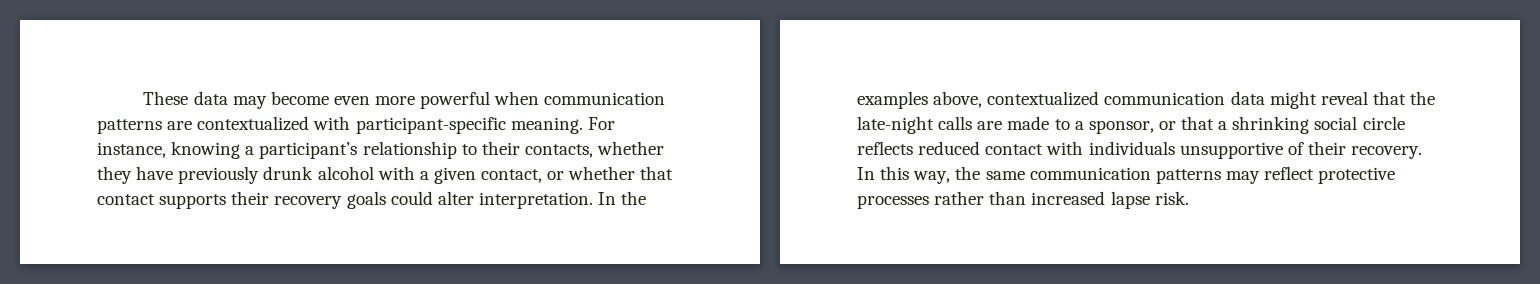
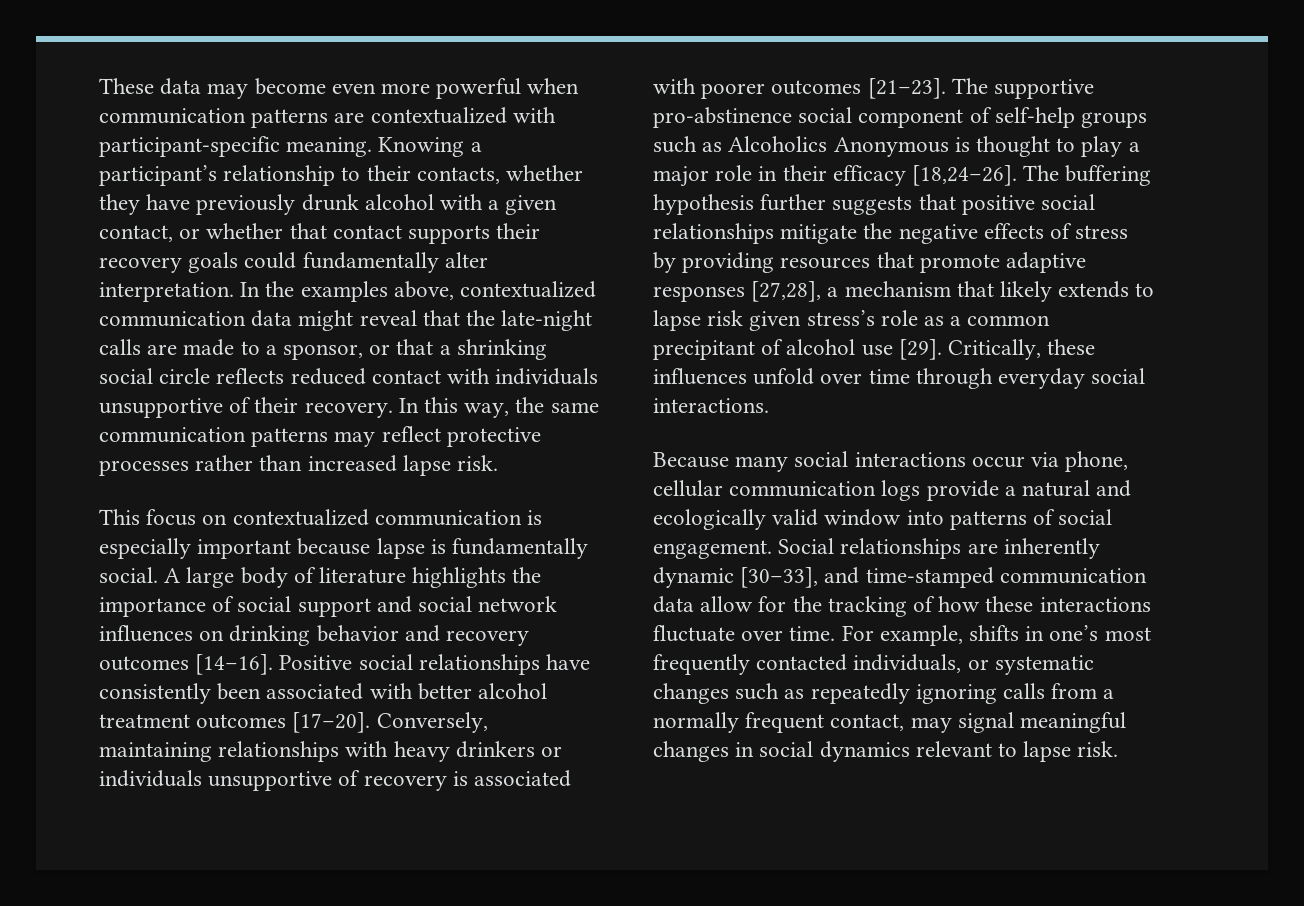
[587,117,615,130] [97,141,241,159] For instance, knowing -> [378,137,465,157] Knowing
(433, 198) none -> [302,252,439,273] fundamentally
(1189, 198) none -> [99,509,543,526] [99,538,589,559] [99,567,542,588] [99,596,558,617] [99,625,530,646] [99,654,591,675] [99,683,548,704] [99,712,488,733] [99,741,563,762] [99,770,572,791] [653,78,1095,99] [653,107,1148,128] [653,136,1140,157] [653,165,1152,187] [653,194,1096,215] [653,223,1129,244] [653,252,1087,273] [653,281,1155,302] [653,310,1051,331] [653,339,1096,360] [653,368,1146,389] [653,398,769,413] [653,451,1129,472] [653,480,1132,501] [653,509,1113,530] [653,538,1100,559] [653,567,1147,588] [653,596,1151,617] [653,625,1151,646] [653,654,1094,675] [653,683,1115,704] [653,712,1127,733] [653,741,1119,762] // This focus on contextualized communication is especially important because lapse is fundamentally social. A large body of literature highlights the importance of social support and social network influences on drinking behavior and recovery outcomes [14–16]. Positive social relationships have consistently been associated with better alcohol treatment outcomes [17–20]. Conversely, maintaining relationships with heavy drinkers or individuals unsupportive of recovery is associated with poorer outcomes [21–23]. The supportive pro-abstinence social component of self-help groups such as Alcoholics Anonymous is thought to play a major role in their efficacy [18,24–26]. The buffering hypothesis further suggests that positive social relationships mitigate the negative effects of stress by providing resources that promote adaptive responses [27,28], a mechanism that likely extends to lapse risk given stress’s role as a common precipitant of alcohol use [29]. Critically, these influences unfold over time through everyday social interactions. // Because many social interactions occur via phone, cellular communication logs provide a natural and ecologically valid window into patterns of social engagement. Social relationships are inherently dynamic [30–33], and time-stamped communication data allow for the tracking of how these interactions fluctuate over time. For example, shifts in one’s most frequently contacted individuals, or systematic changes such as repeatedly ignoring calls from a normally frequent contact, may signal meaningful changes in social dynamics relevant to lapse risk.

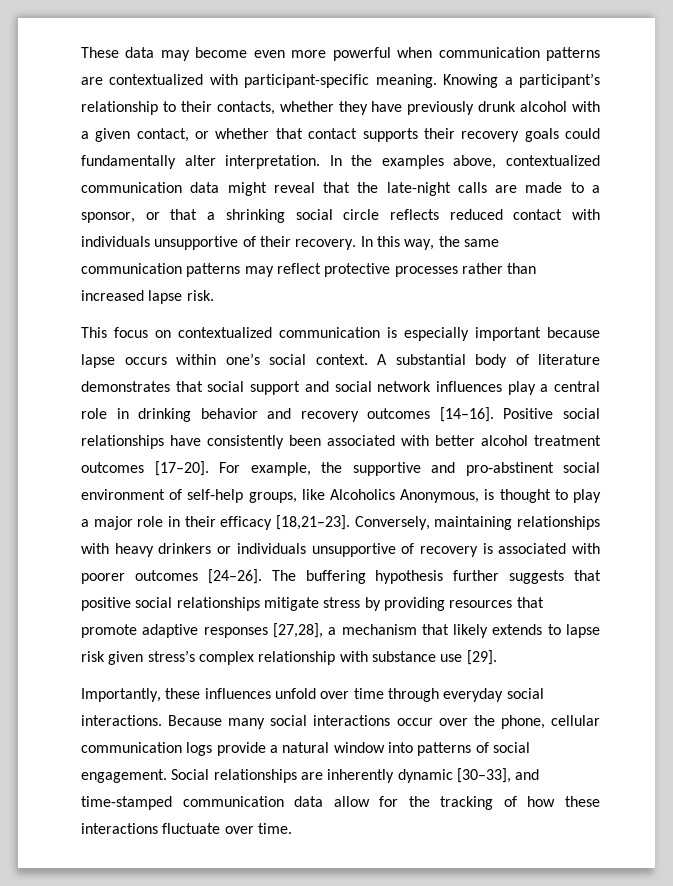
[430,538,589,559] [99,567,542,588] [99,596,235,617] is fundamentally social. A large body of literature highlights the importance of -> [124,353,600,368] [81,381,203,392] occurs within one’s social context. A substantial body of literature demonstrates that
[199,630,225,641] on -> [507,381,600,395] [81,408,129,419] play a central role in
(371, 722) none -> [219,462,600,476] [81,489,601,503] [81,515,350,530] For example, the supportive and pro‑abstinent social environment of self‑help groups, like Alcoholics Anonymous, is thought to play a major role in their efficacy [18,21–23].
[867,78,1095,99] [653,107,1148,128] [653,136,1140,157] [653,165,1018,187] [21–23]. The supportive pro-abstinence social component of self-help groups such as Alcoholics Anonymous is thought to play a major role in their efficacy [18,24–26]. -> [207,569,262,584] [24–26].
[863,223,1073,244] the negative effects of -> (319, 604) none
[880,310,1051,326] [653,339,856,360] role as a common precipitant of alcohol -> [198,651,436,665] complex relationship with substance
[948,339,1042,360] Critically, -> [81,688,161,702] // Importantly,
(769, 405) // -> (162, 720) none
[1031,452,1060,467] via -> [438,715,495,726] over the
[1096,480,1132,497] [653,509,819,530] and ecologically valid -> (330, 747) none
[841,625,1151,646] [653,654,1094,675] [653,683,1115,704] [653,712,1127,733] [653,741,1119,762] For example, shifts in one’s most frequently contacted individuals, or systematic changes such as repeatedly ignoring calls from a normally frequent contact, may signal meaningful changes in social dynamics relevant to lapse risk. -> (292, 828) none

